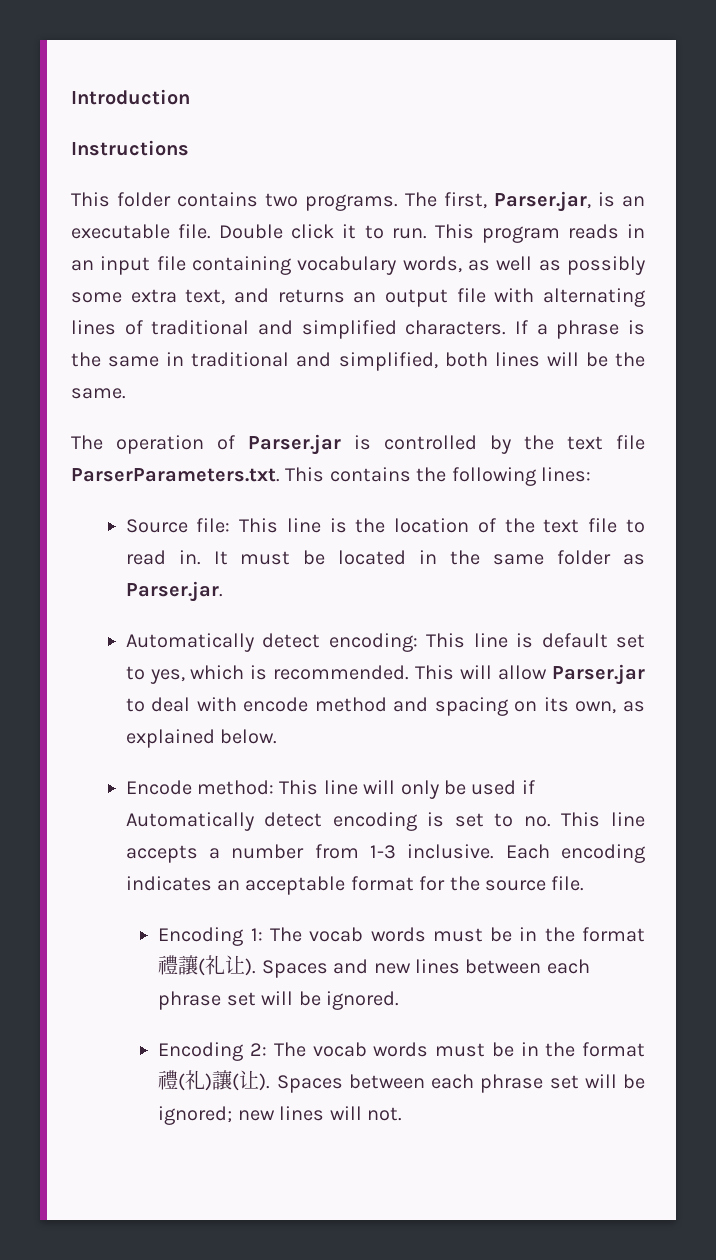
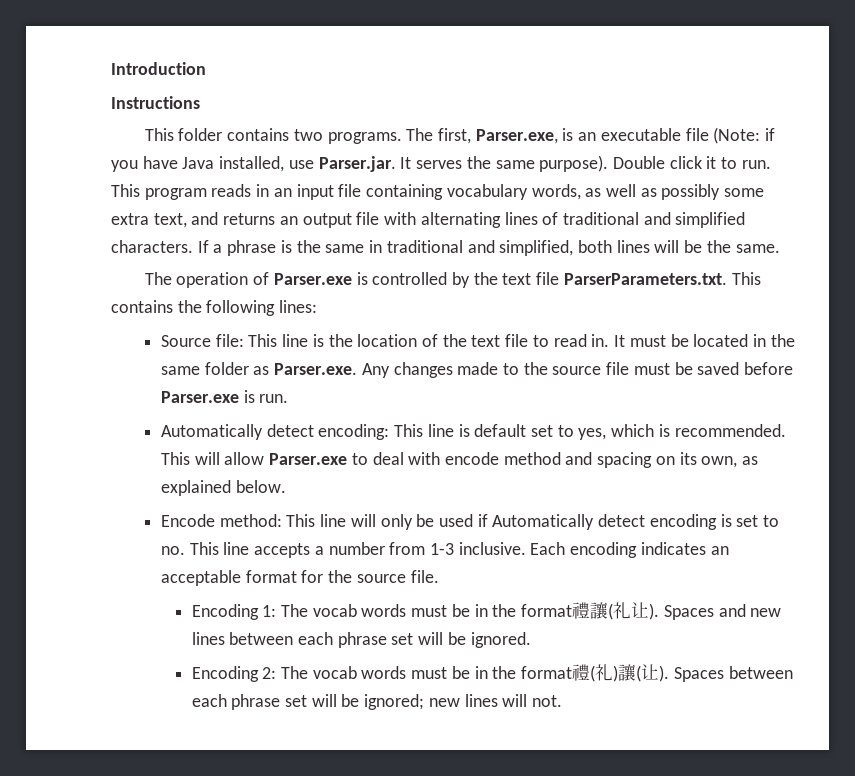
[494,191,591,212] Parser.jar, -> [475,129,558,144] Parser.exe,
[178,224,212,239] file. -> [685,127,776,144] [111,155,609,172] file (Note: if you have Java installed, use Parser.jar. It serves the same purpose).
[248,434,341,455] Parser.jar -> [273,273,352,285] Parser.exe
[125,581,223,602] Parser.jar. -> [274,362,794,378] [160,390,289,403] Parser.exe. Any changes made to the source file must be saved before Parser.exe is run.
[552,664,645,685] Parser.jar -> [269,453,348,465] Parser.exe

